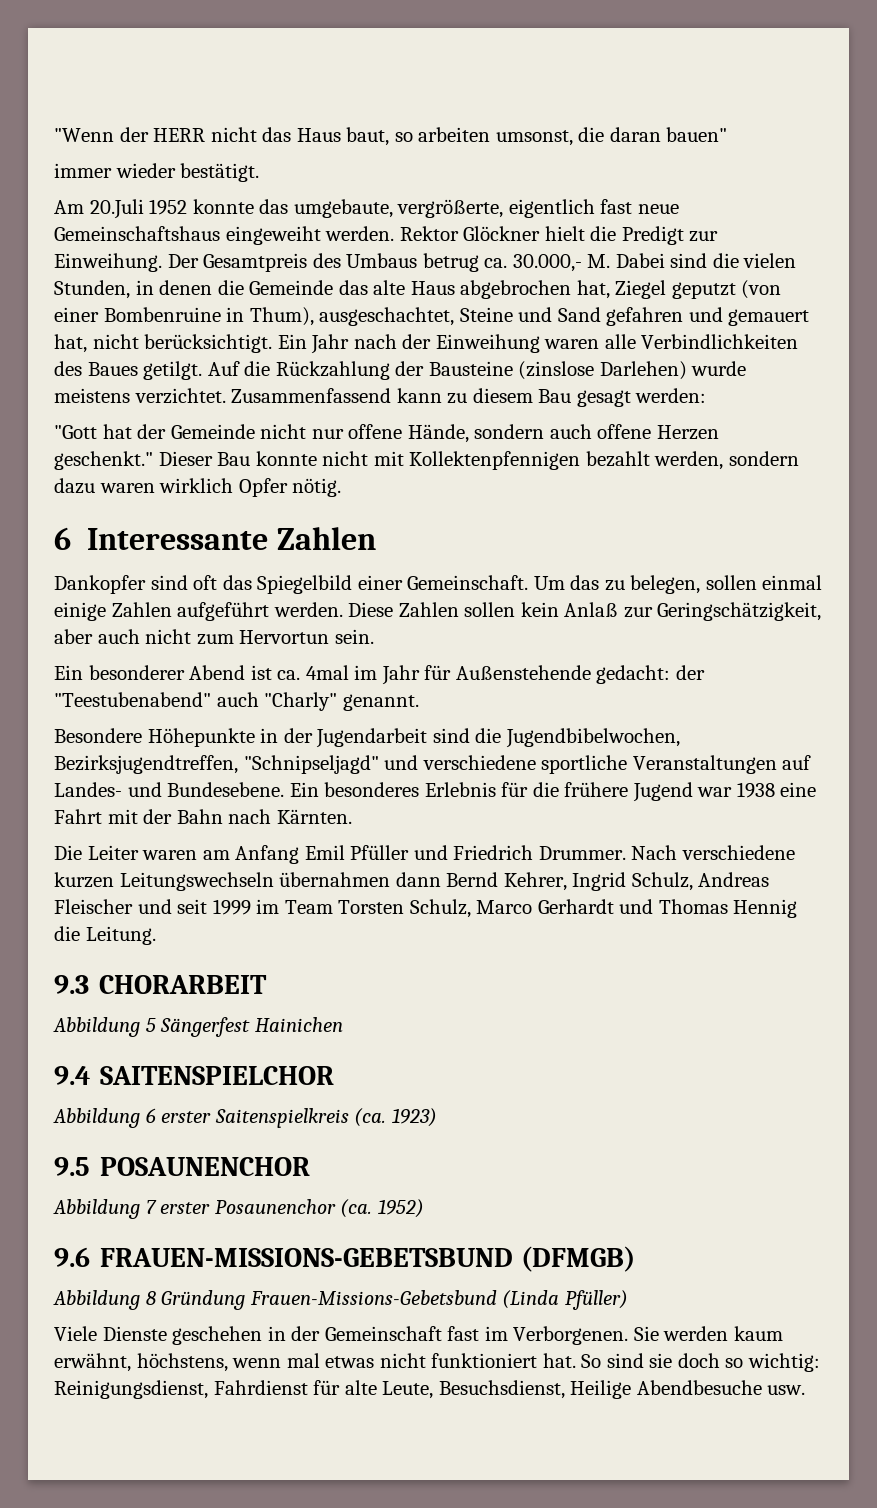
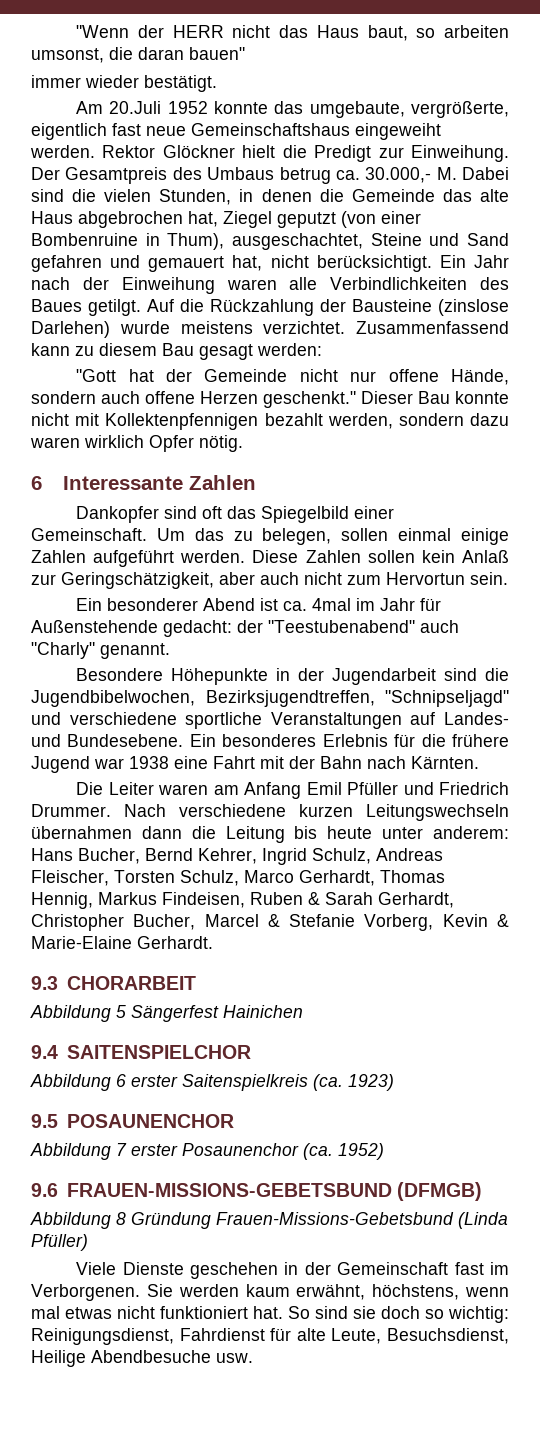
(441, 879) none -> [191,826,509,843] [31,848,140,864] die Leitung bis heute unter anderem: Hans Bucher,
[54,899,798,918] [54,926,156,945] Fleischer und seit 1999 im Team Torsten Schulz, Marco Gerhardt und Thomas Hennig die Leitung. -> [31,870,445,886] [31,892,454,909] [31,914,509,931] [31,936,213,949] Fleischer, Torsten Schulz, Marco Gerhardt, Thomas Hennig, Markus Findeisen, Ruben & Sarah Gerhardt, Christopher Bucher, Marcel & Stefanie Vorberg, Kevin & Marie-Elaine Gerhardt.

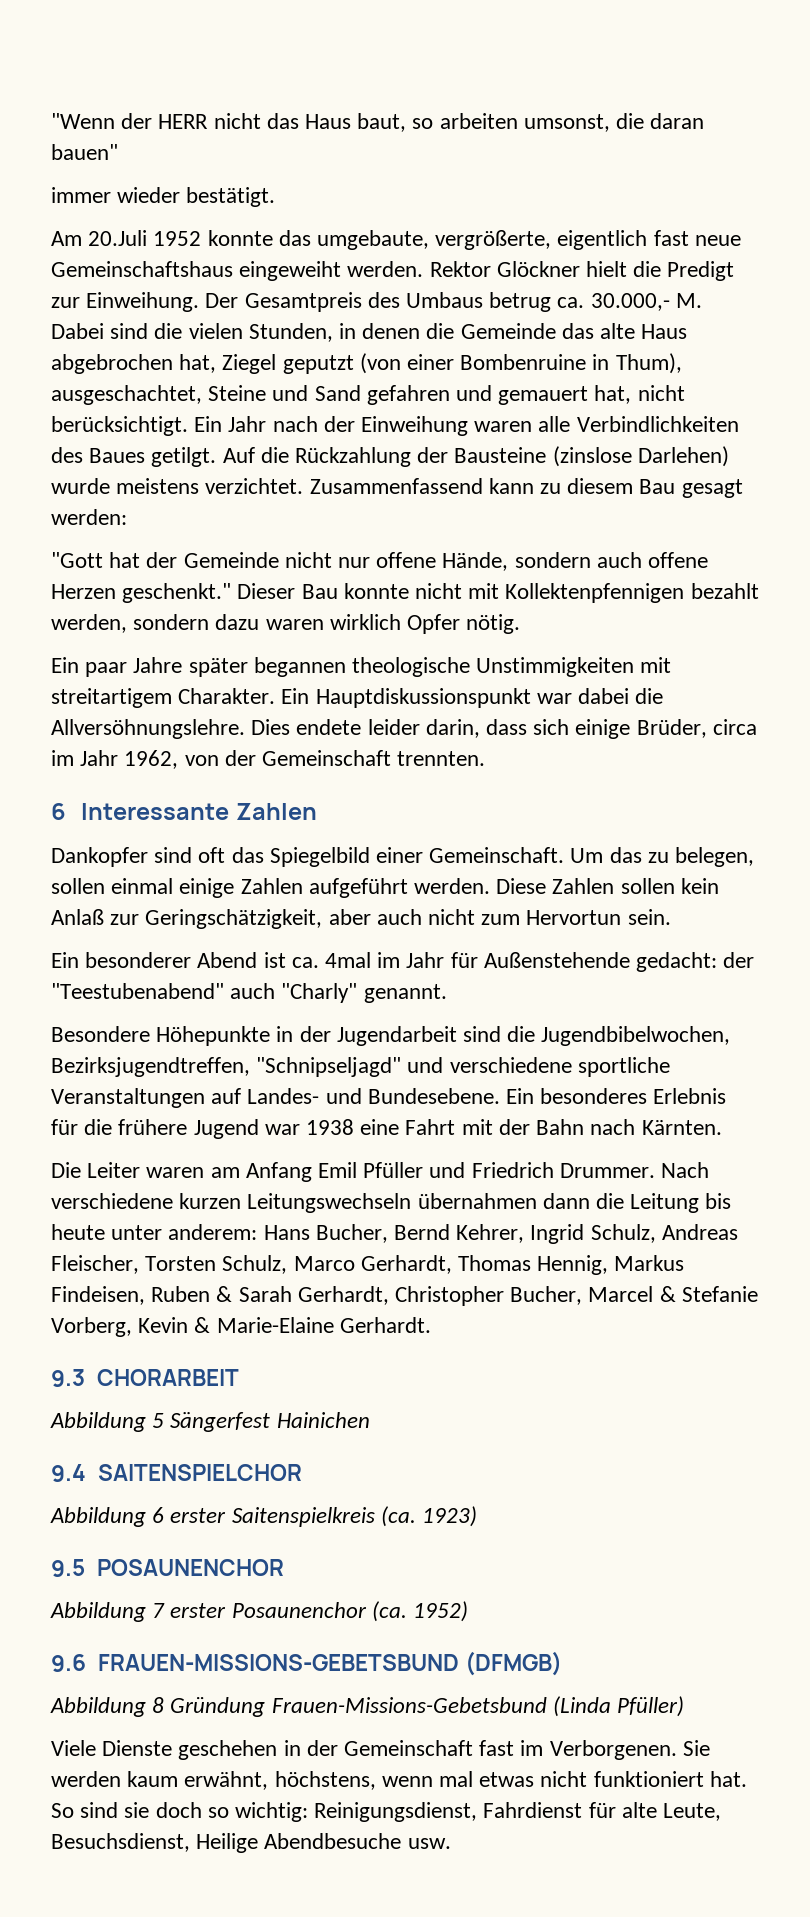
(243, 443) none -> [51,657,672,677] [51,688,664,708] [51,719,757,739] [51,750,486,769] // Ein paar Jahre später begannen theologische Unstimmigkeiten mit streitartigem Charakter. Ein Hauptdiskussionspunkt war dabei die Allversöhnungslehre. Dies endete leider darin, dass sich einige Brüder, circa im Jahr 1962, von der Gemeinschaft trennten.

